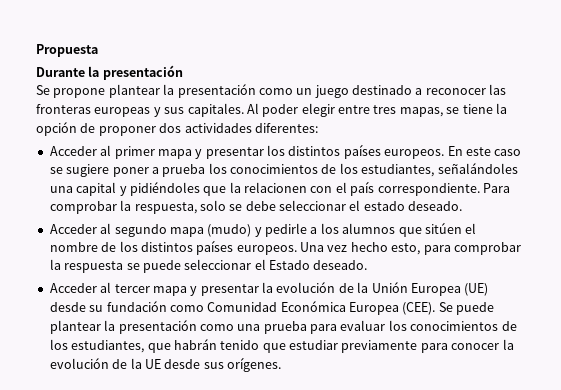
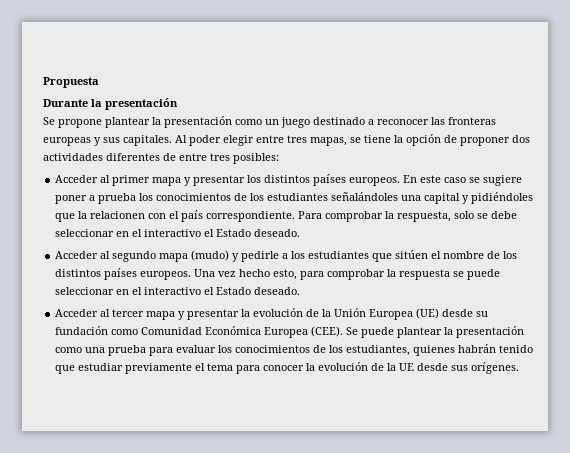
[254,123,318,133] diferentes: -> [106,153,279,164] diferentes de entre tres posibles:
[361,164,435,177] estudiantes, -> [267,193,329,201] estudiantes
[349,200,405,211] el estado -> [116,229,252,237] en el interactivo el Estado
[342,223,396,234] alumnos -> [308,251,370,259] estudiantes
(252, 264) none -> [116,287,202,295] en el interactivo
[147,343,171,353] que -> [413,345,456,356] quienes
(418, 346) none -> [195,363,234,371] el tema

